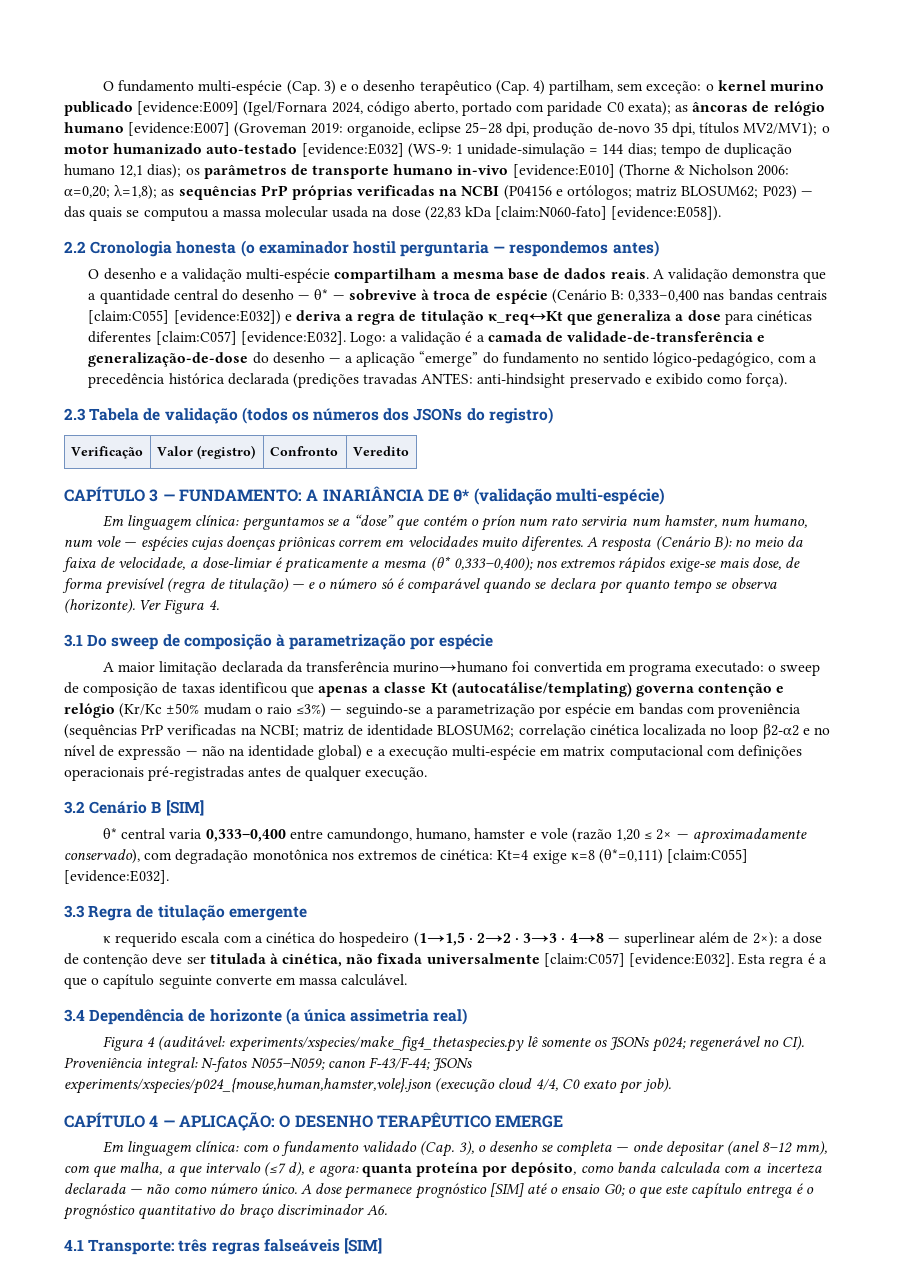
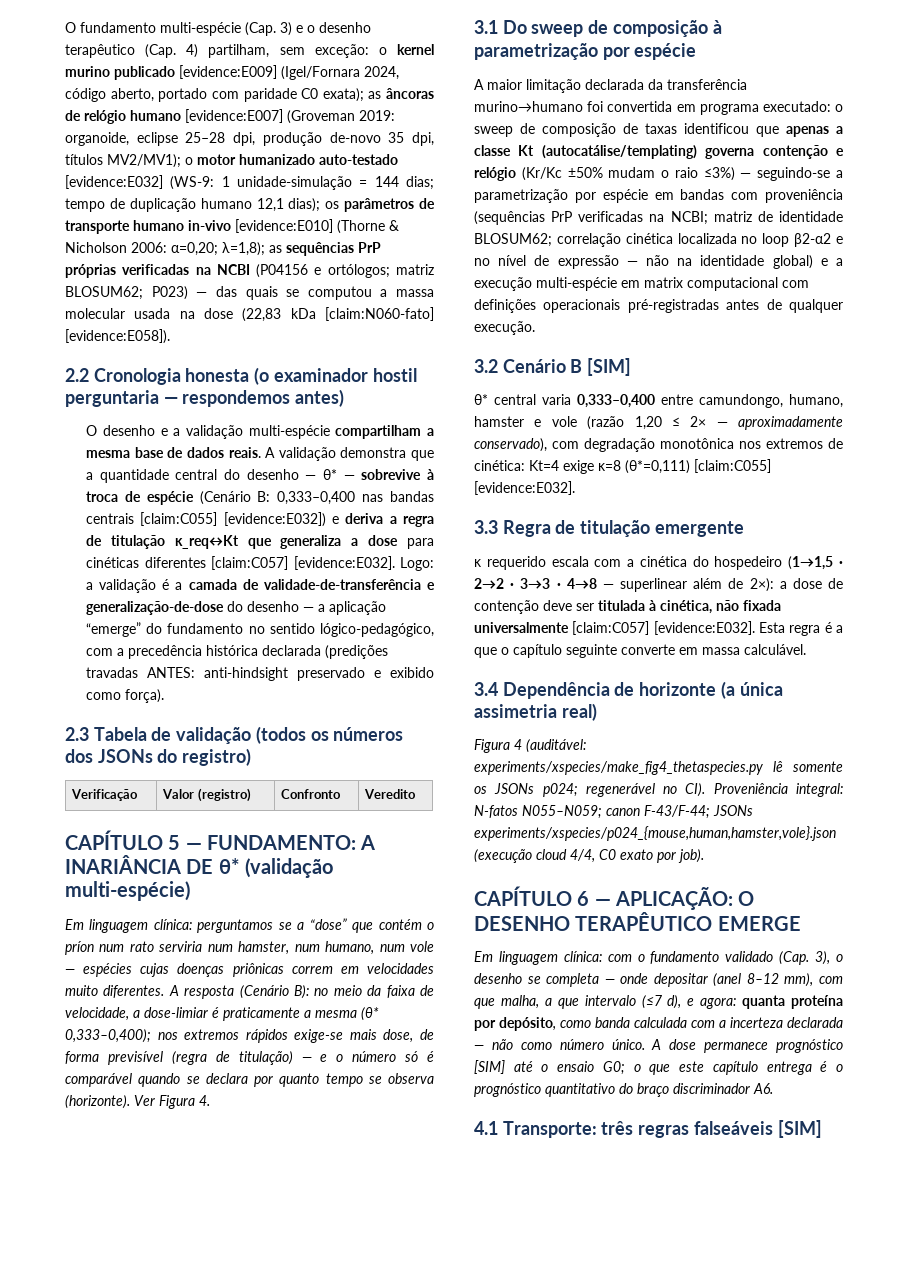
[149,489,159,502] 3 -> [168,835,181,850] 5
[149,1115,159,1127] 4 -> [577,891,590,906] 6

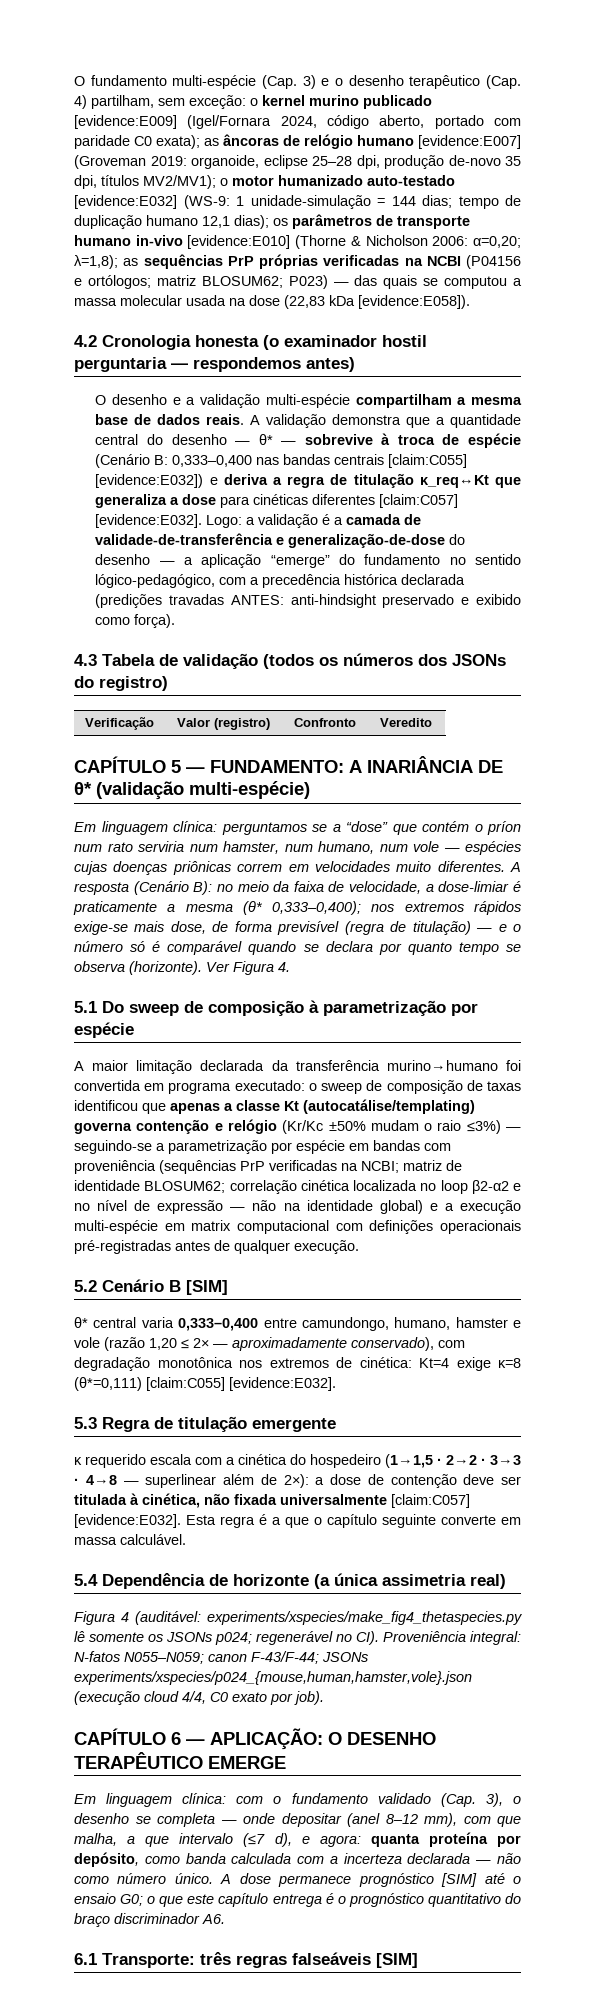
[325,307,434,321] [claim:N060-fato] -> (355, 300) none
[65,368,89,382] 2.2 -> [74,335,97,347] 4.2
[65,727,89,741] 2.3 -> [74,654,97,666] 4.3
[474,20,498,34] 3.1 -> [74,1001,97,1013] 5.1
[474,359,498,373] 3.2 -> [74,1280,97,1292] 5.2
[474,520,498,534] 3.3 -> [74,1417,97,1429] 5.3
[474,682,498,696] 3.4 -> [74,1574,98,1586] 5.4
[474,1121,498,1135] 4.1 -> [74,1953,97,1965] 6.1

